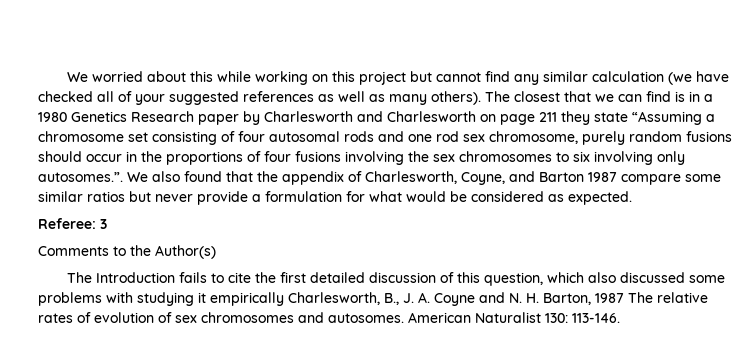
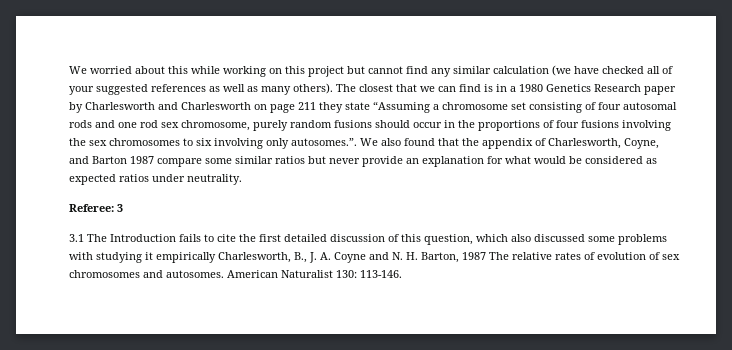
[252,191,342,202] a formulation -> [406,156,484,167] an explanation
[568,191,632,205] [38,218,107,229] [38,245,216,259] expected. // Referee: 3 // Comments to the Author(s) // -> [69,174,242,185] [69,204,123,212] [69,234,84,242] expected ratios under neutrality. // Referee: 3 // 3.1

